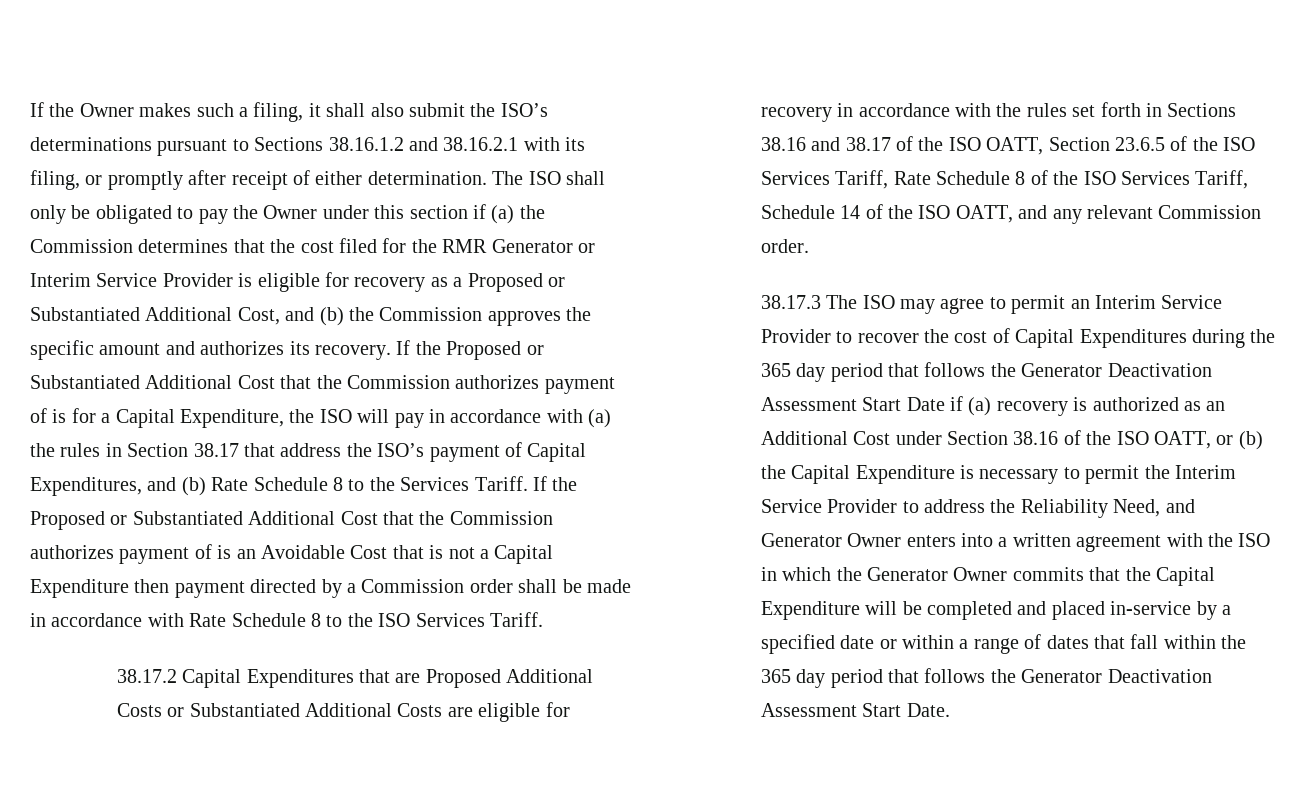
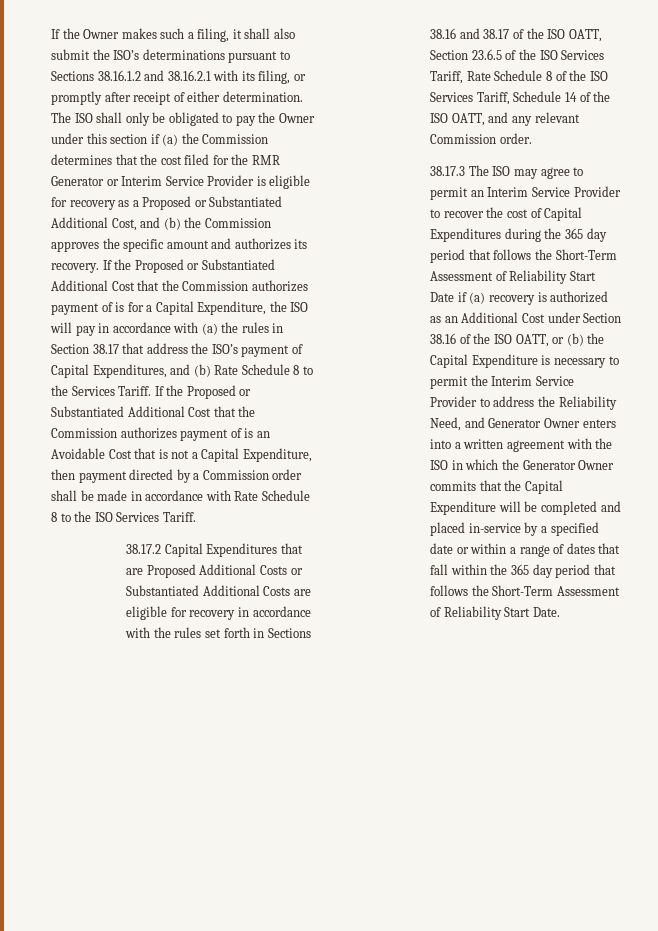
[30,579,129,598] Expenditure -> [242,448,312,462] Expenditure,
[1021,363,1212,377] [760,397,857,411] Generator Deactivation Assessment -> [555,249,617,260] [430,270,568,284] Short-Term Assessment of Reliability
[1021,669,1212,683] [760,703,857,717] Generator Deactivation Assessment -> [492,585,620,596] [430,606,502,620] Short-Term Assessment of Reliability

